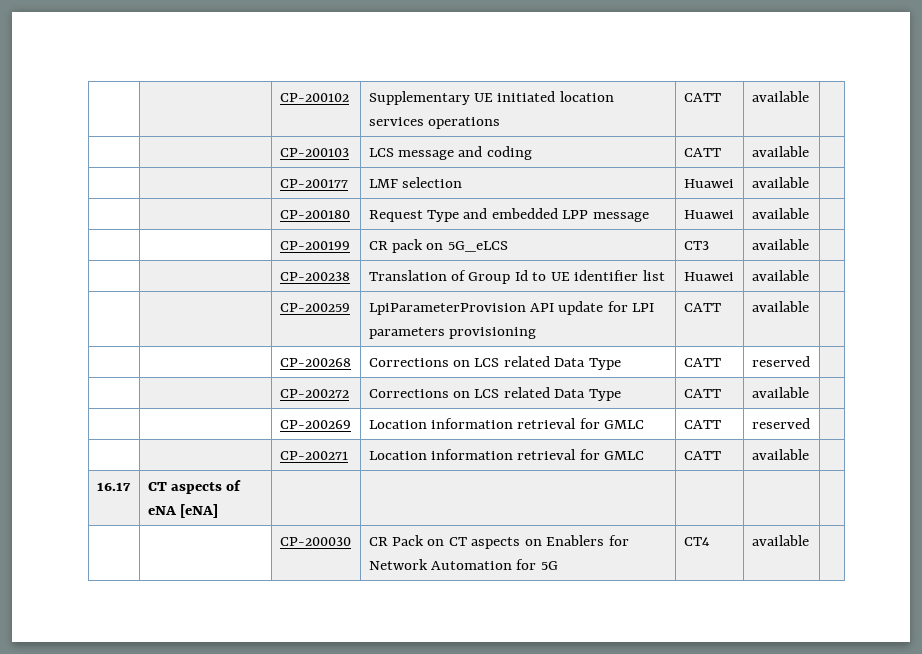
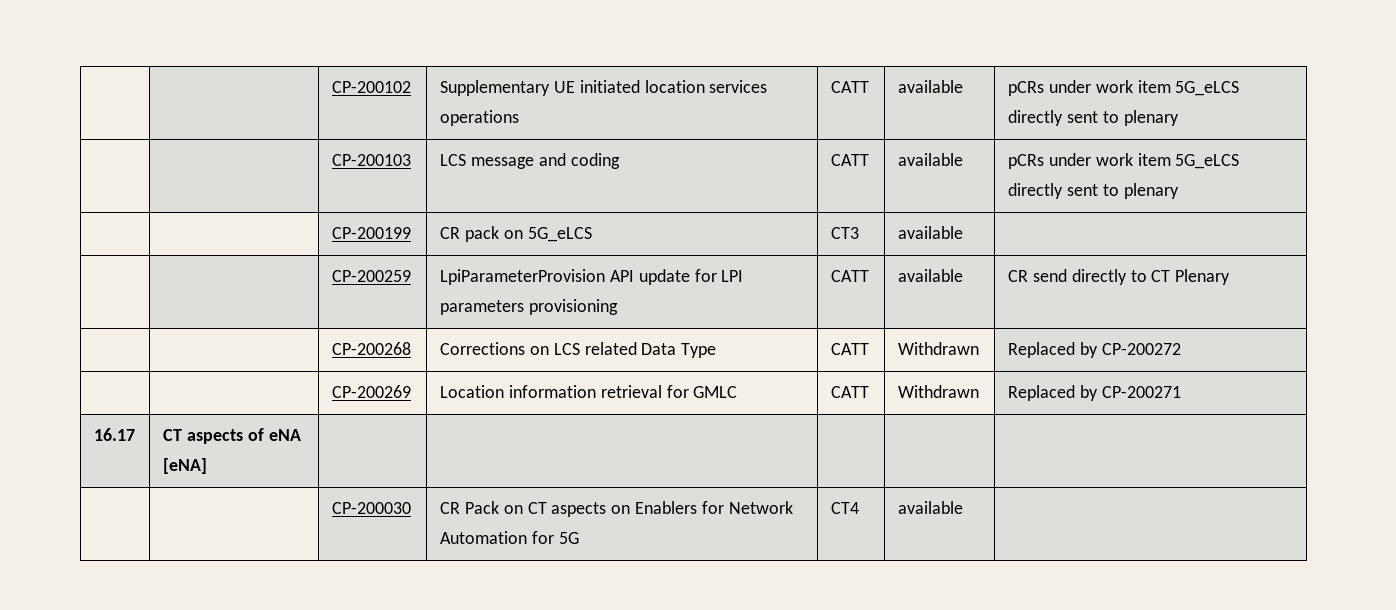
(809, 96) none -> [1007,80,1240,96] [1007,110,1179,126] pCRs under work item 5G_eLCS directly sent to plenary
[279,179,348,188] [368,177,462,188] [683,179,734,188] [751,177,809,188] [279,210,350,219] [368,208,649,222] [683,210,734,219] [751,208,809,219] // | | CP-200177 | LMF selection | Huawei | available | // | | CP-200180 | Request Type and embedded LPP message | Huawei | available | -> [1007,153,1240,169] [1007,183,1179,199] pCRs under work item 5G_eLCS directly sent to plenary
[279,272,350,281] [368,270,665,284] [683,272,734,281] [751,270,809,281] // | | CP-200238 | Translation of Group Id to UE identifier list | Huawei | available | -> (963, 232) none
(809, 306) none -> [1007,269,1231,285] CR send directly to CT Plenary
[751,356,810,367] [279,389,349,398] [368,387,621,401] [683,389,721,398] [751,387,809,398] reserved | // | | CP-200272 | Corrections on LCS related Data Type | CATT | available | -> [897,342,979,355] [1007,342,1181,358] Withdrawn | Replaced by CP-200272
[751,418,810,429] [279,451,348,460] [368,449,645,460] [683,451,721,460] [751,449,809,460] reserved | // | | CP-200271 | Location information retrieval for GMLC | CATT | available | -> [897,385,979,398] [1007,385,1181,401] Withdrawn | Replaced by CP-200271

